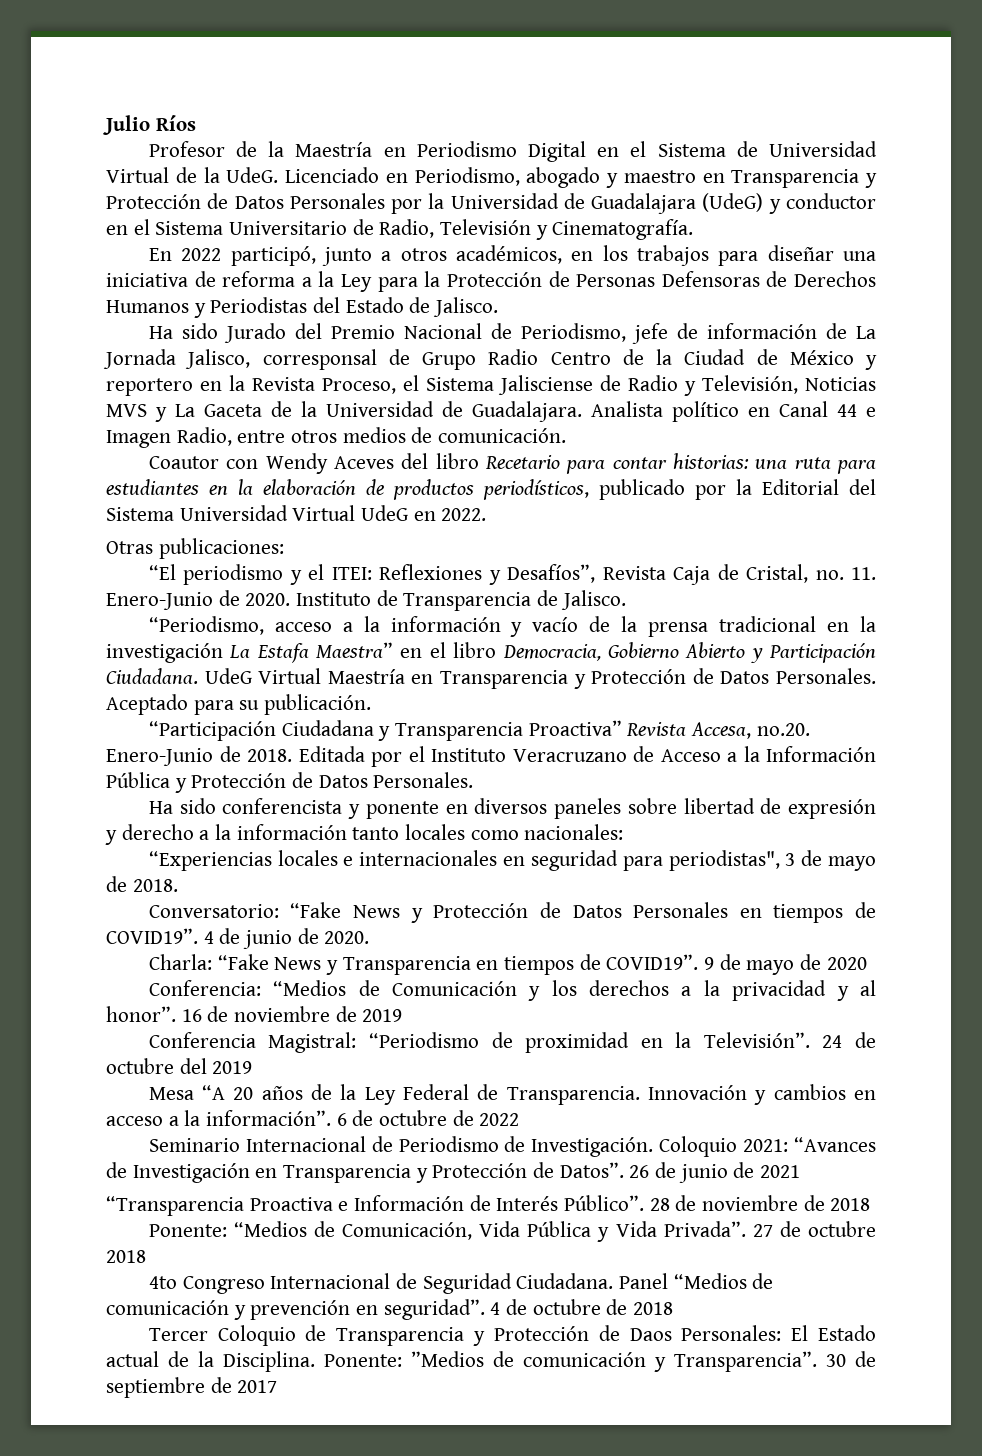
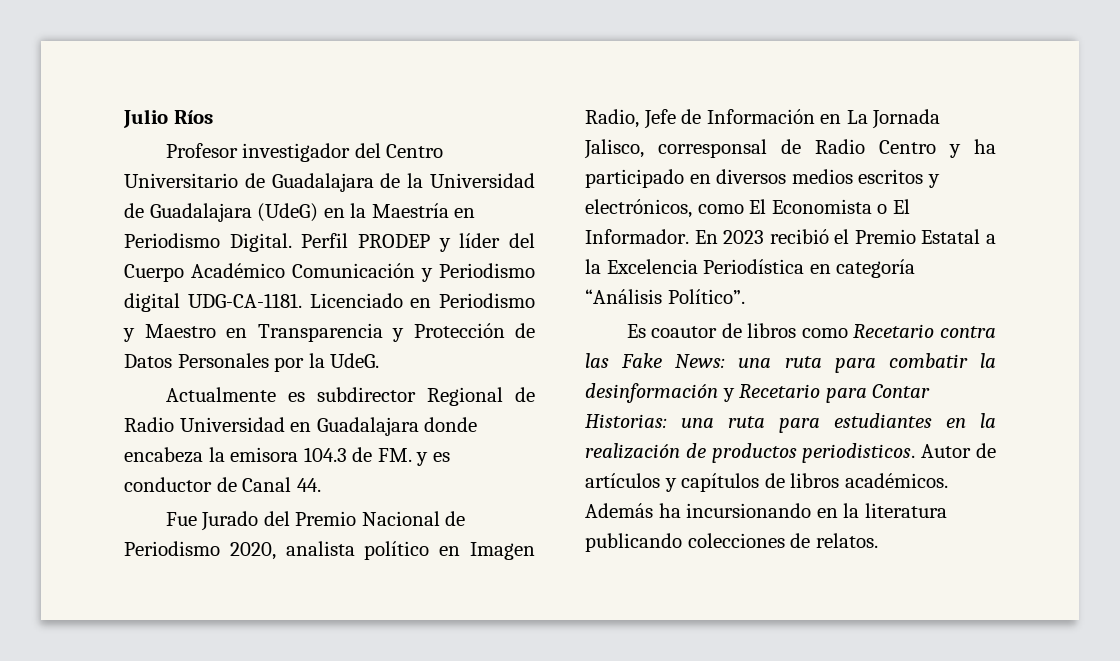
[236,141,878,162] [106,167,696,188] de la Maestría en Periodismo Digital en el Sistema de Universidad Virtual de la UdeG. Licenciado en Periodismo, abogado y maestro -> [242,143,444,162] [124,173,535,192] [124,203,476,222] [124,233,536,252] [124,263,535,282] [124,293,535,312] [123,324,216,342] investigador del Centro Universitario de Guadalajara de la Universidad de Guadalajara (UdeG) en la Maestría en Periodismo Digital. Perfil PRODEP y líder del Cuerpo Académico Comunicación y Periodismo digital UDG-CA-1181. Licenciado en Periodismo y Maestro
[450,193,876,214] [106,219,694,240] [148,245,877,266] [106,271,876,292] [106,297,499,318] [148,323,218,339] Universidad de Guadalajara (UdeG) y conductor en el Sistema Universitario de Radio, Televisión y Cinematografía. // En 2022 participó, junto a otros académicos, en los trabajos para diseñar una iniciativa de reforma a la Ley para la Protección de Personas Defensoras de Derechos Humanos y Periodistas del Estado de Jalisco. // Ha sido -> [330,353,380,368] [165,387,535,406] [124,417,478,436] [124,447,450,466] [124,477,321,492] [165,512,197,526] UdeG. // Actualmente es subdirector Regional de Radio Universidad en Guadalajara donde encabeza la emisora 104.3 de FM. y es conductor de Canal 44. // Fue
[520,323,847,344] Periodismo, jefe de información de -> [124,541,535,560] [585,109,842,129] Periodismo 2020, analista político en Imagen Radio, Jefe de Información en
[422,352,476,370] Grupo -> (801, 146) none
[622,349,877,370] [106,375,876,396] [106,401,876,422] [106,427,567,448] [148,453,749,474] de la Ciudad de México y reportero en la Revista Proceso, el Sistema Jalisciense de Radio y Televisión, Noticias MVS y La Gaceta de la Universidad de Guadalajara. Analista político en Canal 44 e Imagen Radio, entre otros medios de comunicación. // Coautor con Wendy Aceves del libro Recetario para contar historias: -> [949,139,996,158] [585,169,940,188] [585,199,910,218] [585,229,996,244] [585,259,916,278] [585,289,745,304] [626,323,996,338] [585,353,996,373] [585,383,931,403] [585,414,667,428] y ha participado en diversos medios escritos y electrónicos, como El Economista o El Informador. En 2023 recibió el Premio Estatal a la Excelencia Periodística en categoría “Análisis Político”. // Es coautor de libros como Recetario contra las Fake News: una ruta para combatir la desinformación y Recetario para Contar Historias:
[263,479,356,495] elaboración -> [585,443,680,459] realización
[483,479,876,500] [106,505,487,521] [106,538,284,559] [148,564,876,585] [106,590,626,611] [148,616,877,637] [106,642,877,663] [106,668,877,689] [106,694,372,715] [148,720,810,741] [106,746,876,767] [106,772,474,793] [148,798,876,819] [105,824,624,845] [148,850,876,871] [106,876,178,892] [148,902,877,923] [106,928,370,949] [148,954,867,975] [148,980,876,1001] [106,1006,403,1022] [148,1032,877,1053] [106,1058,253,1074] [148,1084,876,1105] [106,1110,520,1126] [148,1136,876,1157] [106,1162,801,1183] [106,1195,871,1216] [148,1221,876,1242] [106,1250,146,1263] [148,1273,774,1294] [106,1299,674,1320] [148,1325,876,1346] [106,1351,876,1372] [106,1377,278,1398] periodísticos, publicado por la Editorial del Sistema Universidad Virtual UdeG en 2022. // Otras publicaciones: // “El periodismo y el ITEI: Reflexiones y Desafíos”, Revista Caja de Cristal, no. 11. Enero-Junio de 2020. Instituto de Transparencia de Jalisco. // “Periodismo, acceso a la información y vacío de la prensa tradicional en la investigación La Estafa Maestra” en el libro Democracia, Gobierno Abierto y Participación Ciudadana. UdeG Virtual Maestría en Transparencia y Protección de Datos Personales. Aceptado para su publicación. // “Participación Ciudadana y Transparencia Proactiva” Revista Accesa, no.20. Enero-Junio de 2018. Editada por el Instituto Veracruzano de Acceso a la Información Pública y Protección de Datos Personales. // Ha sido conferencista y ponente en diversos paneles sobre libertad de expresión y derecho a la información tanto locales como nacionales: // “Experiencias locales e internacionales en seguridad para periodistas", 3 de mayo de 2018. // Conversatorio: “Fake News y Protección de Datos Personales en tiempos de COVID19”. 4 de junio de 2020. // Charla: “Fake News y Transparencia en tiempos de COVID19”. 9 de mayo de 2020 // Conferencia: “Medios de Comunicación y los derechos a la privacidad y al honor”. 16 de noviembre de 2019 // Conferencia Magistral: “Periodismo de proximidad en la Televisión”. 24 de octubre del 2019 // Mesa “A 20 años de la Ley Federal de Transparencia. Innovación y cambios en acceso a la información”. 6 de octubre de 2022 // Seminario Internacional de Periodismo de Investigación. Coloquio 2021: “Avances de Investigación en Transparencia y Protección de Datos”. 26 de junio de 2021 // “Transparencia Proactiva e Información de Interés Público”. 28 de noviembre de 2018 // Ponente: “Medios de Comunicación, Vida Pública y Vida Privada”. 27 de octubre 2018 // 4to Congreso Internacional de Seguridad Ciudadana. Panel “Medios de comunicación y prevención en seguridad”. 4 de octubre de 2018 // Tercer Coloquio de Transparencia y Protección de Daos Personales: El Estado actual de la Disciplina. Ponente: ”Medios de comunicación y Transparencia”. 30 de septiembre de 2017 -> [802,443,996,463] [585,473,948,492] [585,503,947,518] [585,533,878,552] periodisticos. Autor de artículos y capítulos de libros académicos. Además ha incursionando en la literatura publicando colecciones de relatos.

